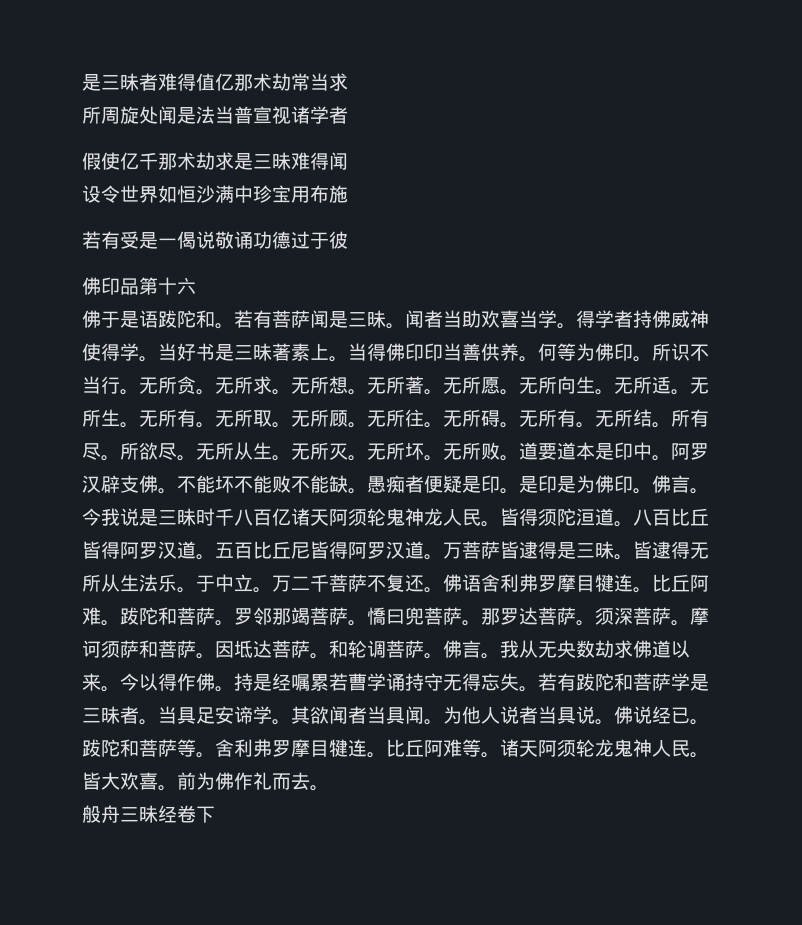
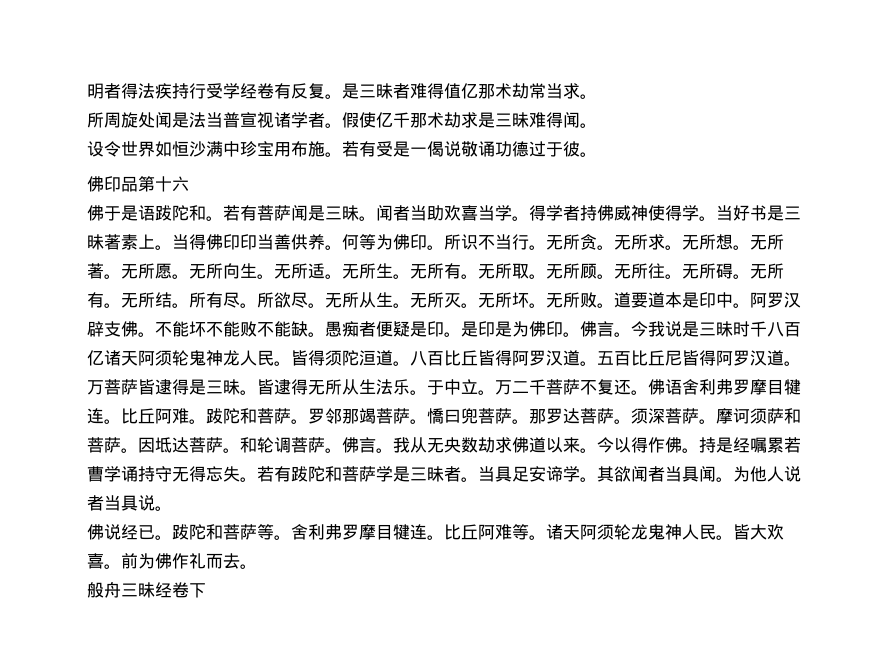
(82, 82) none -> [87,83,342,99] 明者得法疾持行受学经卷有反复。
(348, 82) none -> [580,94,597,99] 。
(348, 115) // -> [325,123,342,128] 。
(348, 161) none -> [580,123,597,128] 。
(348, 194) // -> [325,152,342,157] 。
(348, 240) none -> [580,152,597,157] 。
(614, 722) none -> (172, 508) //

